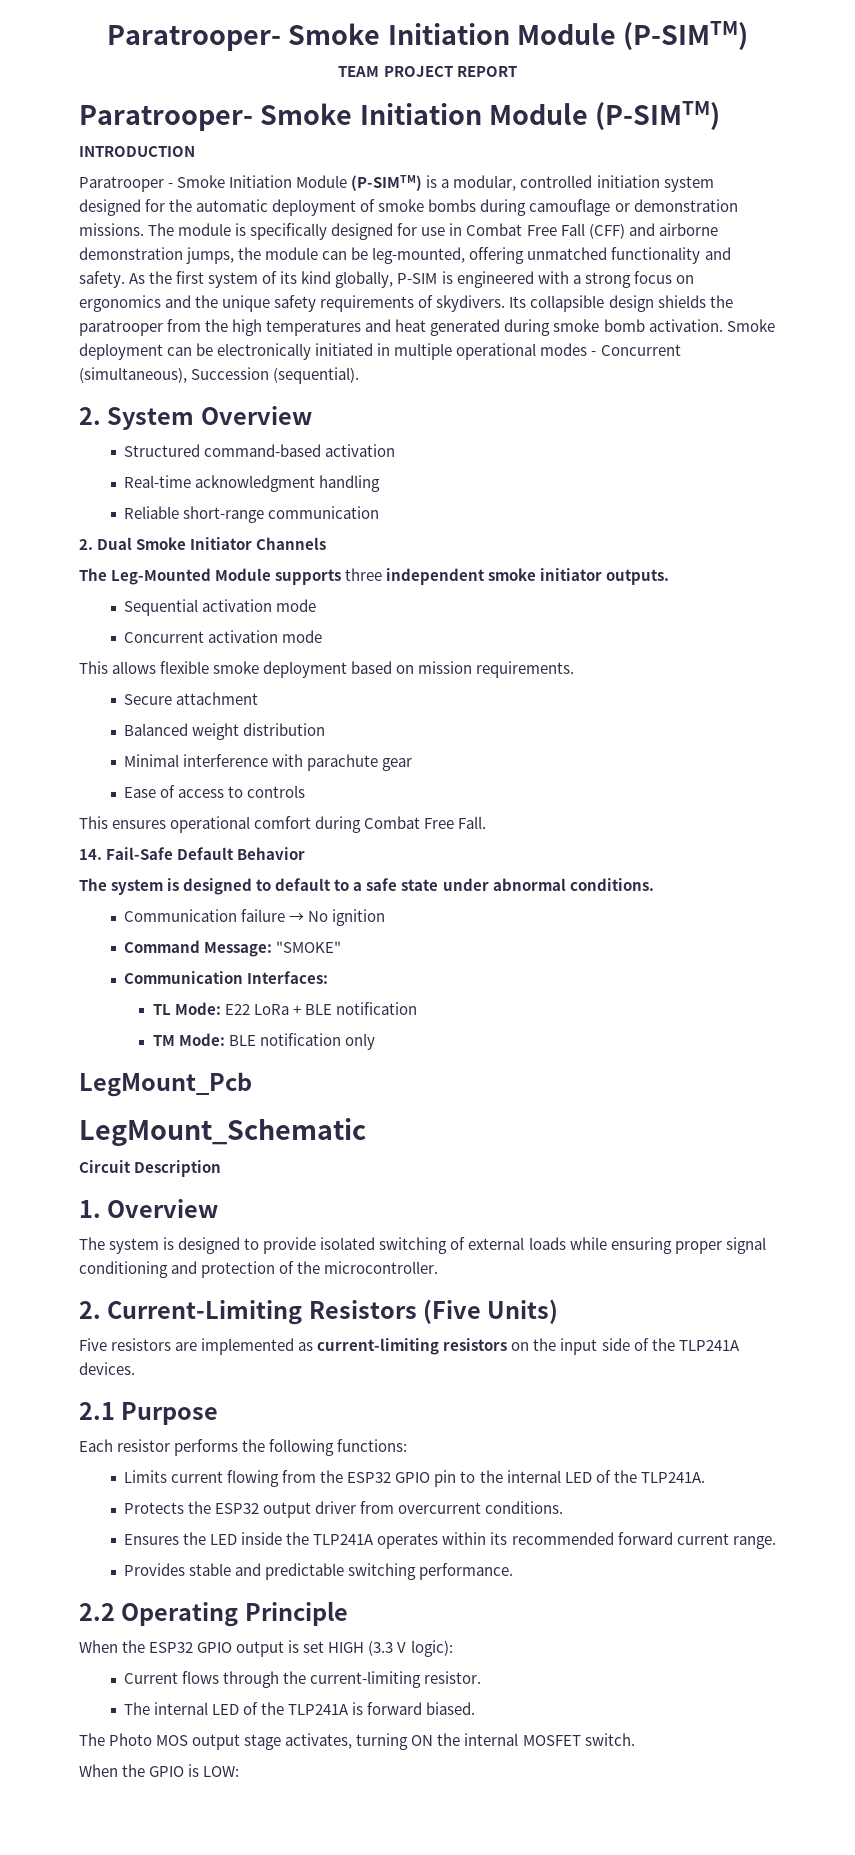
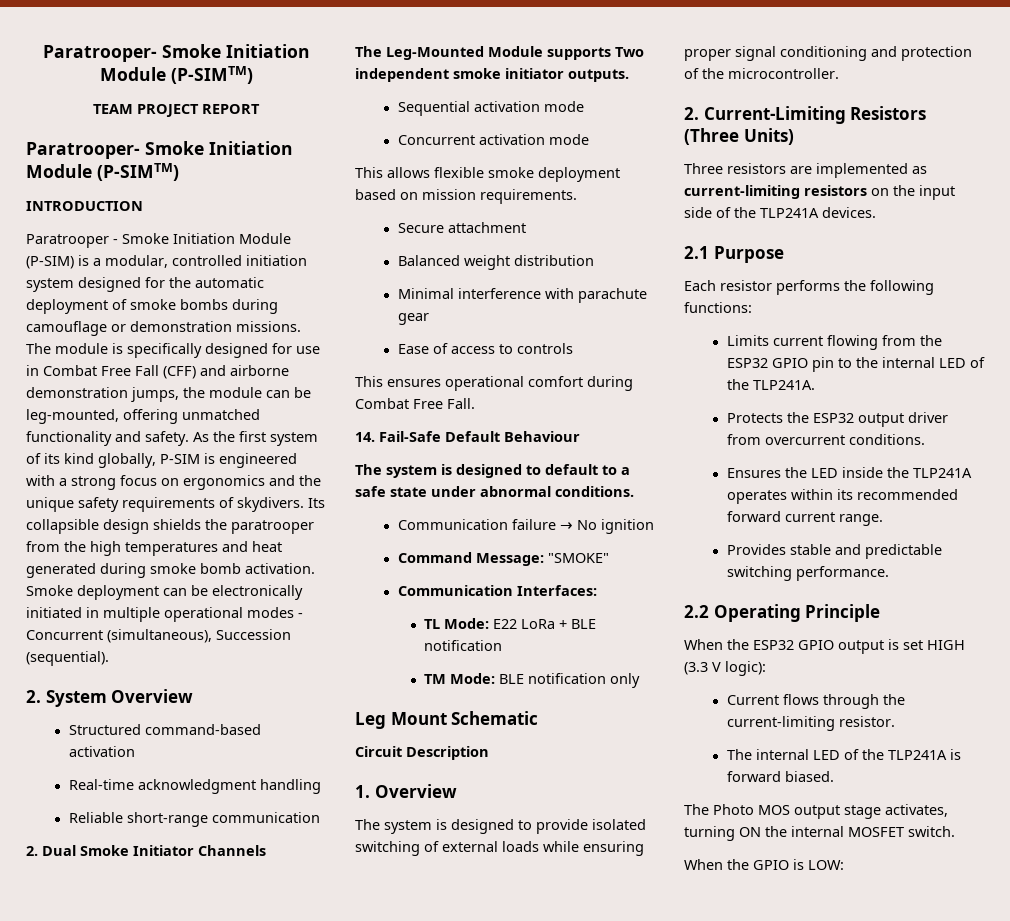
[351,175,423,191] (P-SIMTM) -> [26,256,74,269] (P-SIM)
[345,568,383,581] three -> [615,47,644,57] Two
[237,847,306,860] Behavior -> [504,431,580,442] Behaviour
[79,1072,252,1097] [79,1118,366,1146] LegMount_Pcb // LegMount_Schematic -> [355,711,539,729] Leg Mount Schematic
[423,1299,482,1324] (Five -> [684,128,739,145] (Three
[79,1338,107,1351] Five -> [684,163,723,174] Three

